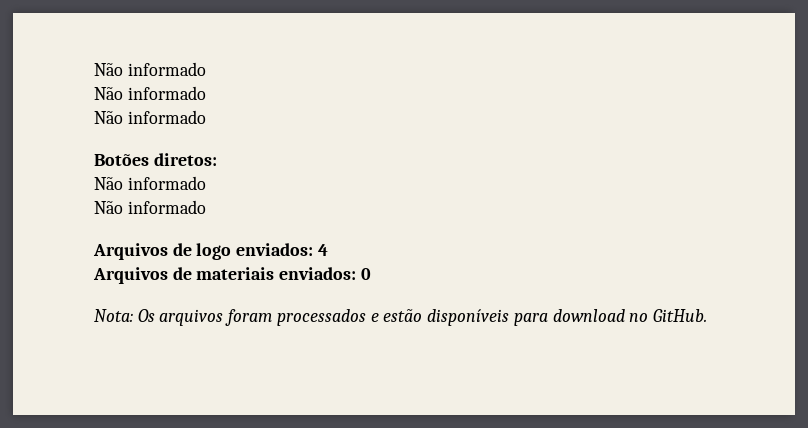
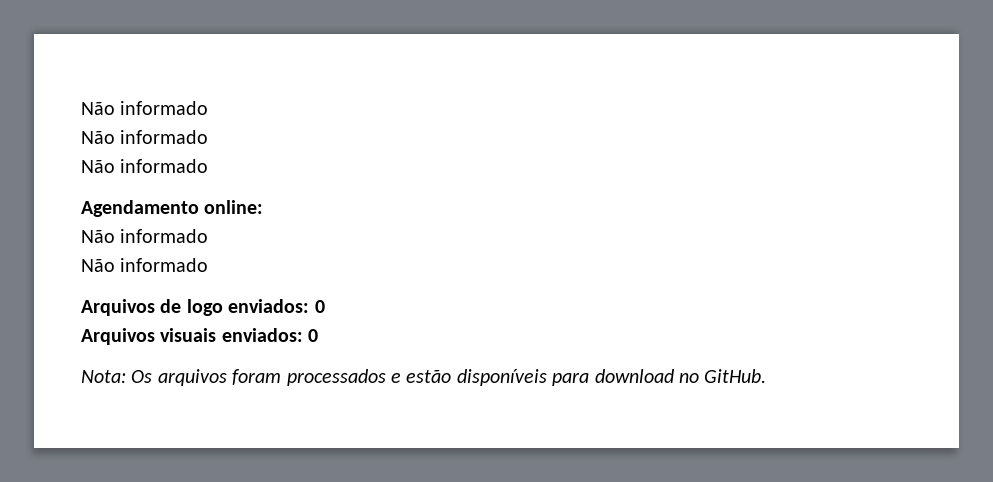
[94,153,217,166] Botões diretos: -> [81,200,264,217] Agendamento online:
[317,244,328,256] [93,267,275,284] 4 // Arquivos de materiais -> [314,300,325,313] [81,328,217,345] 0 // Arquivos visuais

